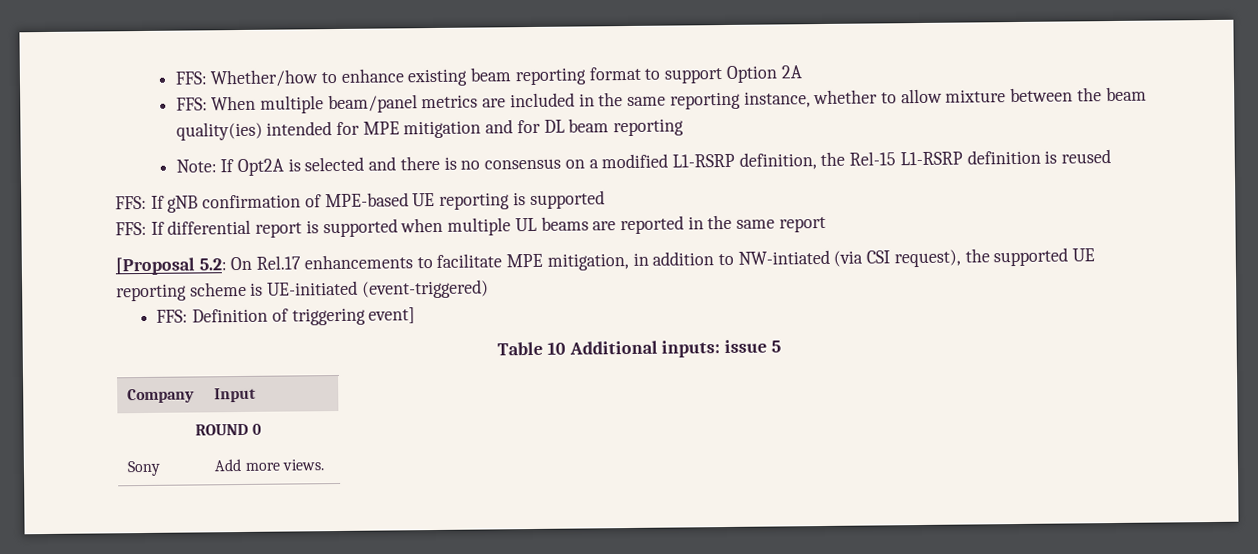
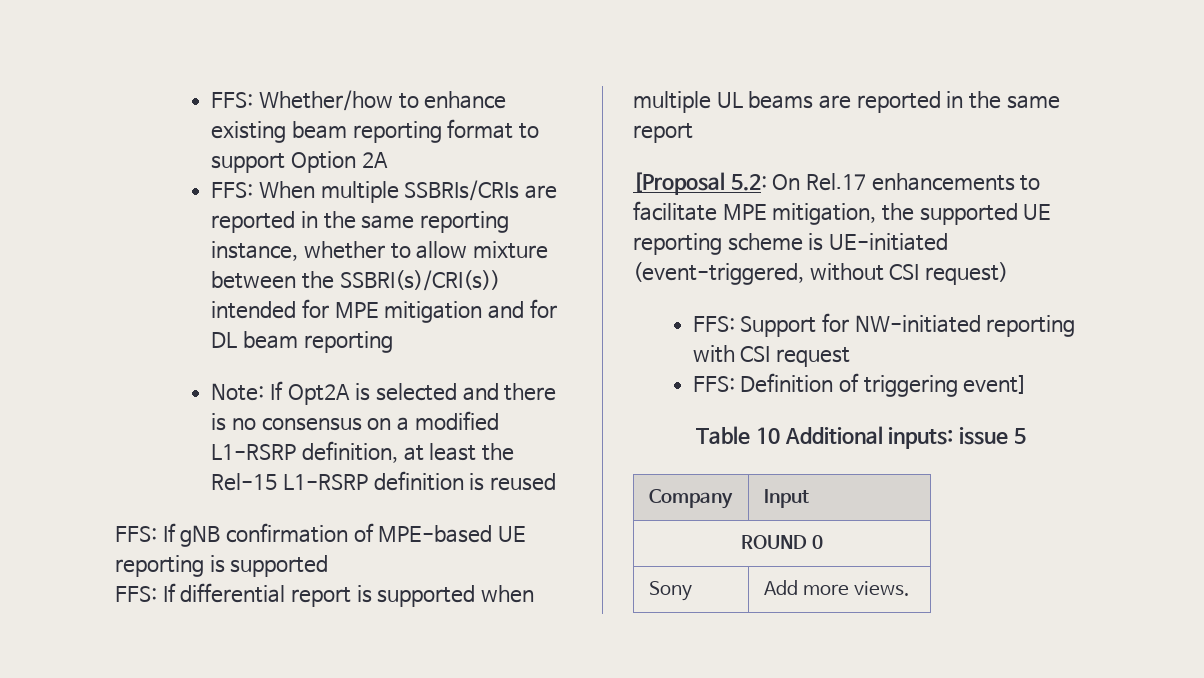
[327,92,575,114] beam/panel metrics are included -> [404,180,558,201] [211,211,296,233] SSBRIs/CRIs are reported
[1105,86,1147,102] [175,121,263,141] beam quality(ies) -> [339,270,500,291] SSBRI(s)/CRI(s))
(817, 161) none -> [403,443,477,461] at least
[632,249,961,268] in addition to NW-intiated (via CSI request), -> (877, 214) none
[361,279,489,299] (event-triggered) -> [633,262,1008,285] [692,313,1076,337] [692,345,851,367] (event-triggered, without CSI request) // FFS: Support for NW-initiated reporting with CSI request

